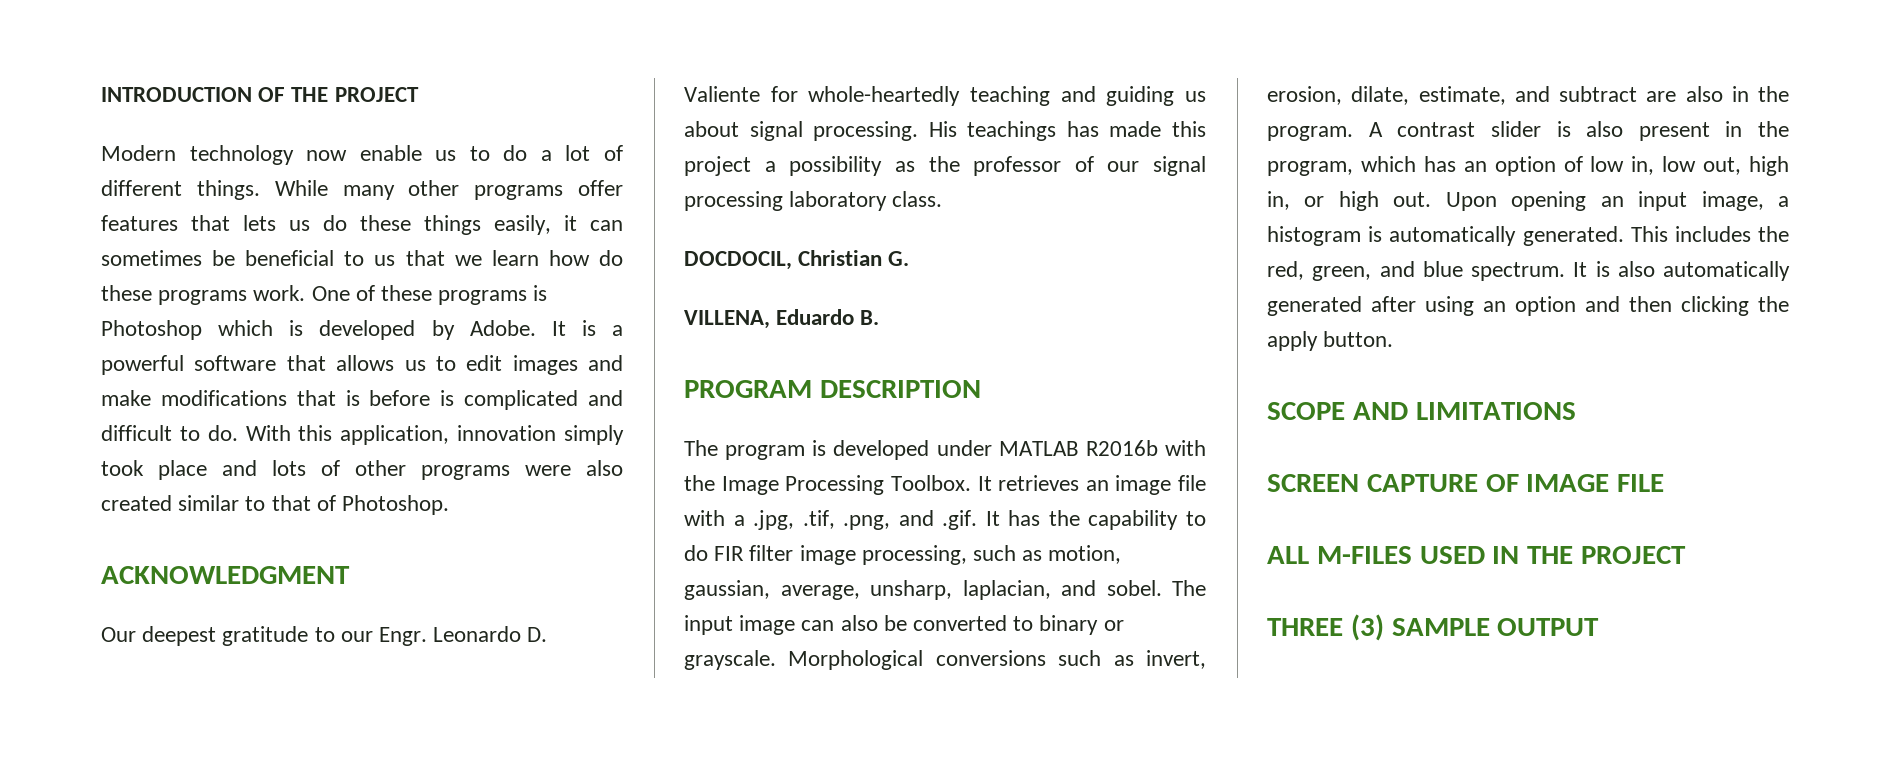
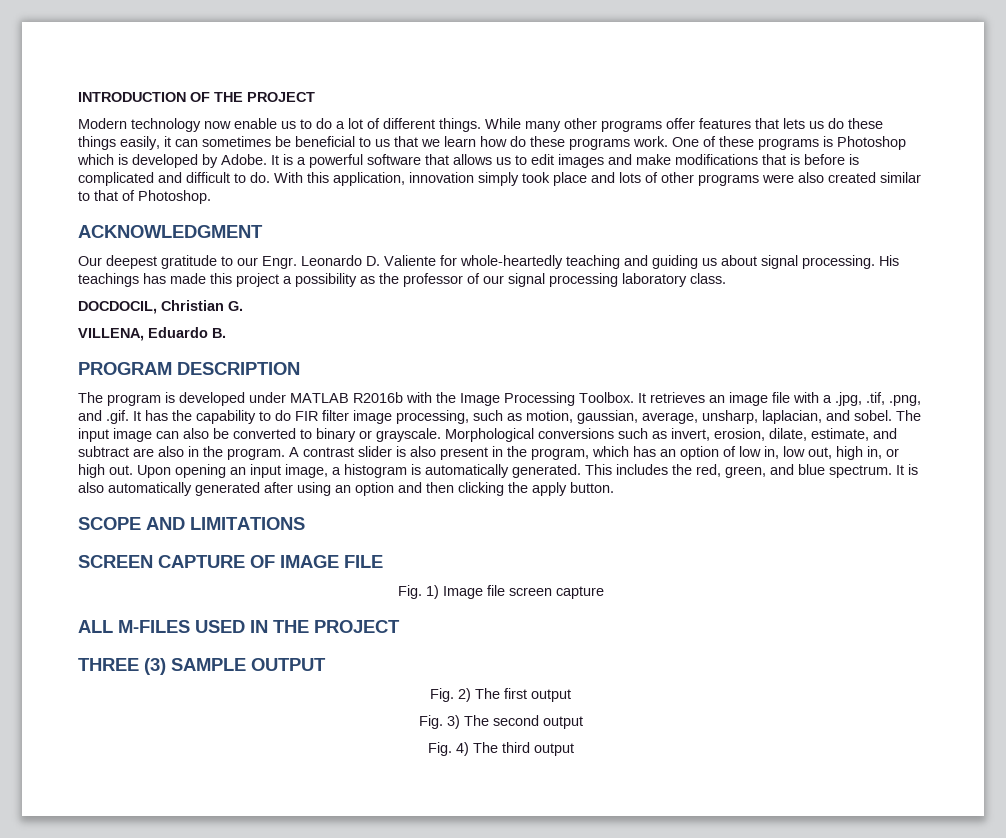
(1665, 483) none -> [397,585,604,599] // Fig. 1) Image file screen capture
(1600, 627) none -> [430,688,571,702] [418,715,583,729] [427,742,574,756] // Fig. 2) The first output // Fig. 3) The second output // Fig. 4) The third output

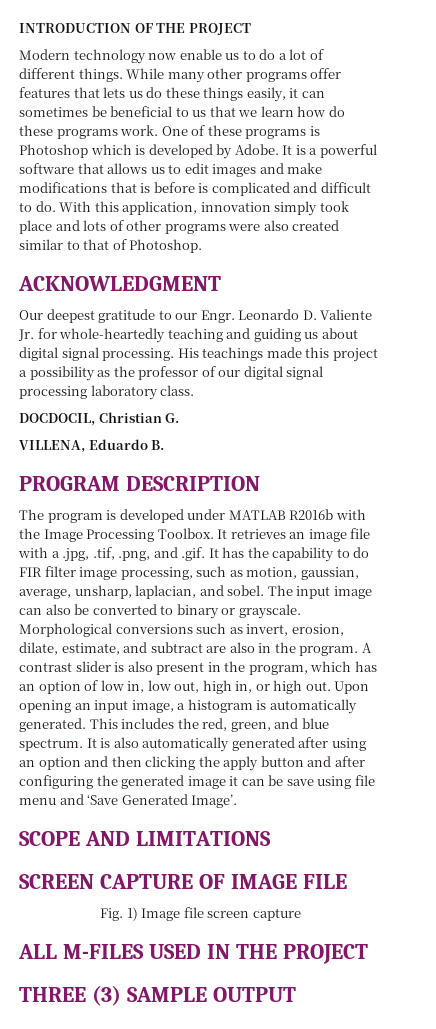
(436, 260) none -> [18,329,34,341] Jr.
(757, 260) none -> [19,347,58,361] digital
[143,273,166,284] has -> (264, 354) none
(504, 279) none -> [243,366,283,380] digital
[570,482,614,493] button. -> [260,756,365,767] [19,775,375,789] [19,794,238,808] button and after configuring the generated image it can be save using file menu and ‘Save Generated Image’.
[430,688,571,702] [418,715,583,729] [427,742,574,756] // Fig. 2) The first output // Fig. 3) The second output // Fig. 4) The third output -> (296, 994) none

